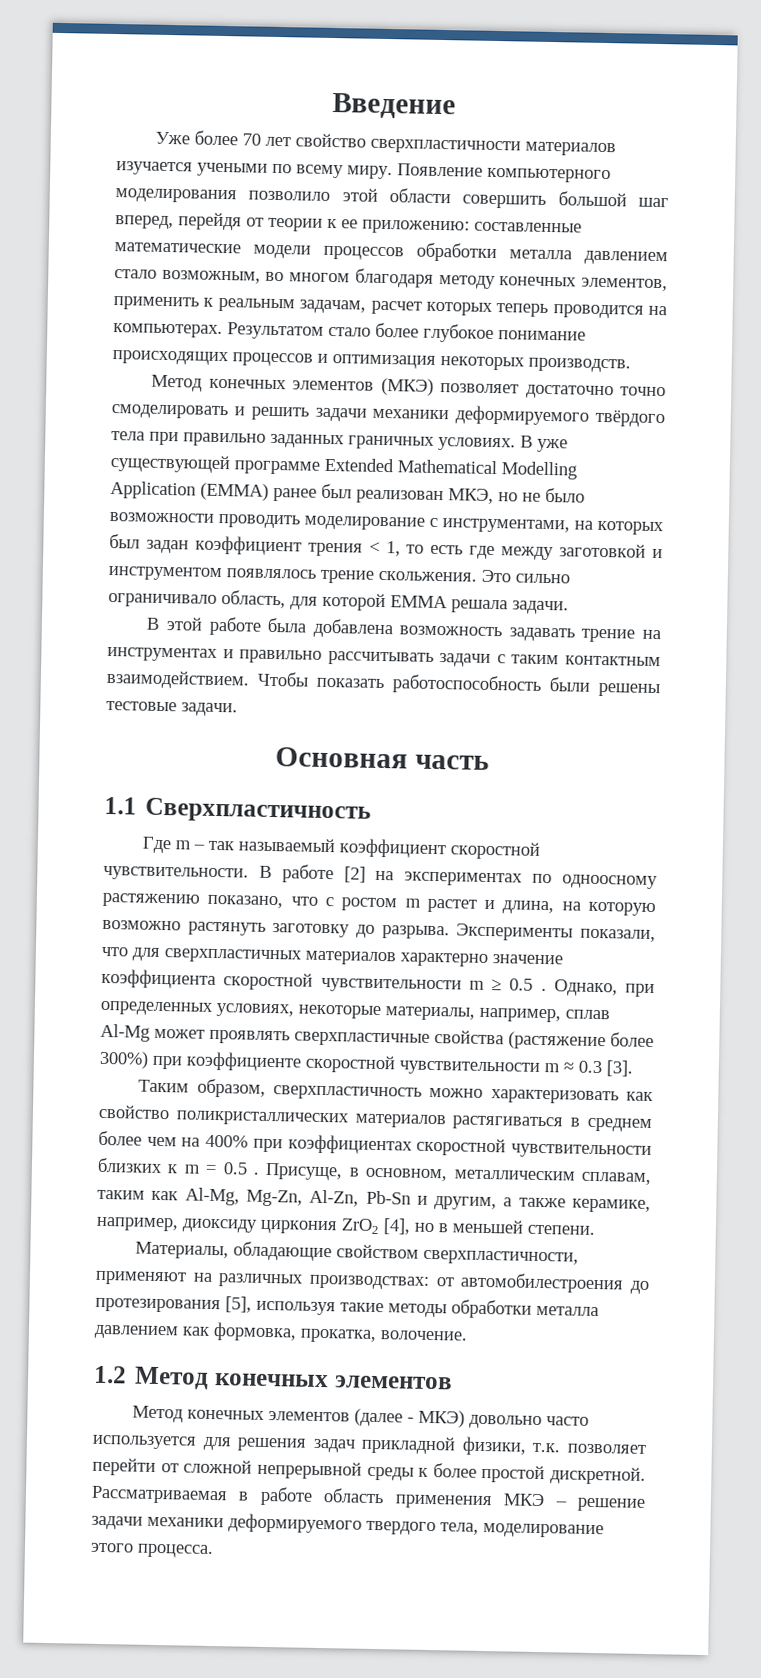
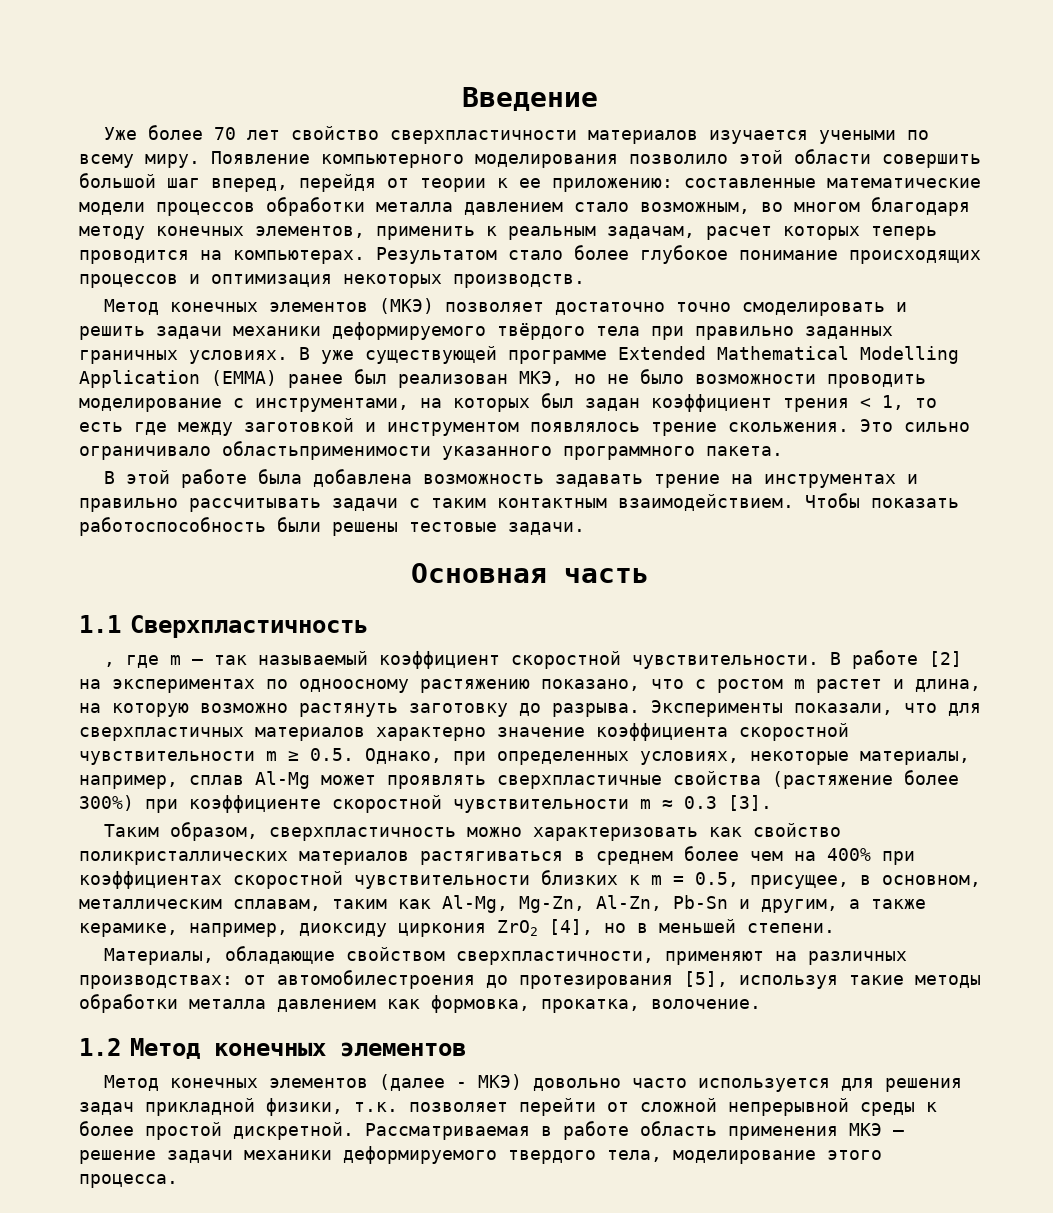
[221,590,569,615] область, для которой EMMA решала задачи. -> [222,441,783,460] областьприменимости указанного программного пакета.
[142,836,172,854] Где -> [104,655,160,668] , где
[509,978,547,992] 0.5 . -> [310,748,354,761] 0.5.
[222,1162,344,1181] 0.5 . Присуще, -> [695,872,849,889] 0.5, присущее,

